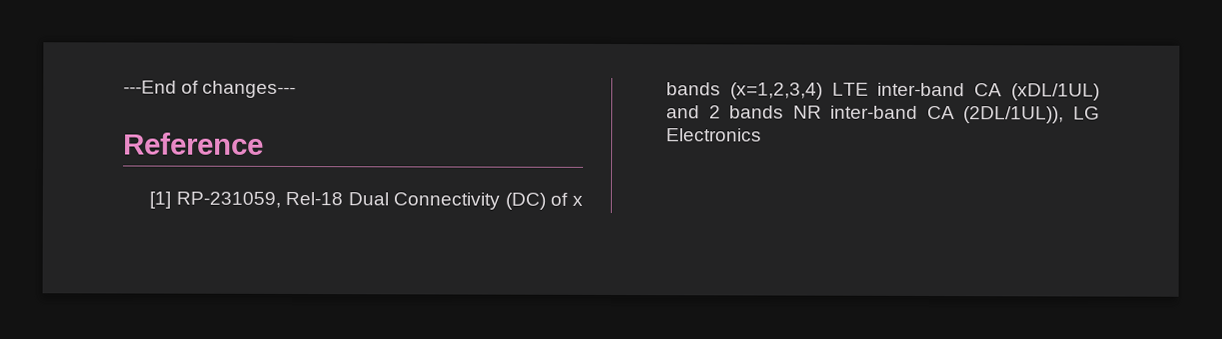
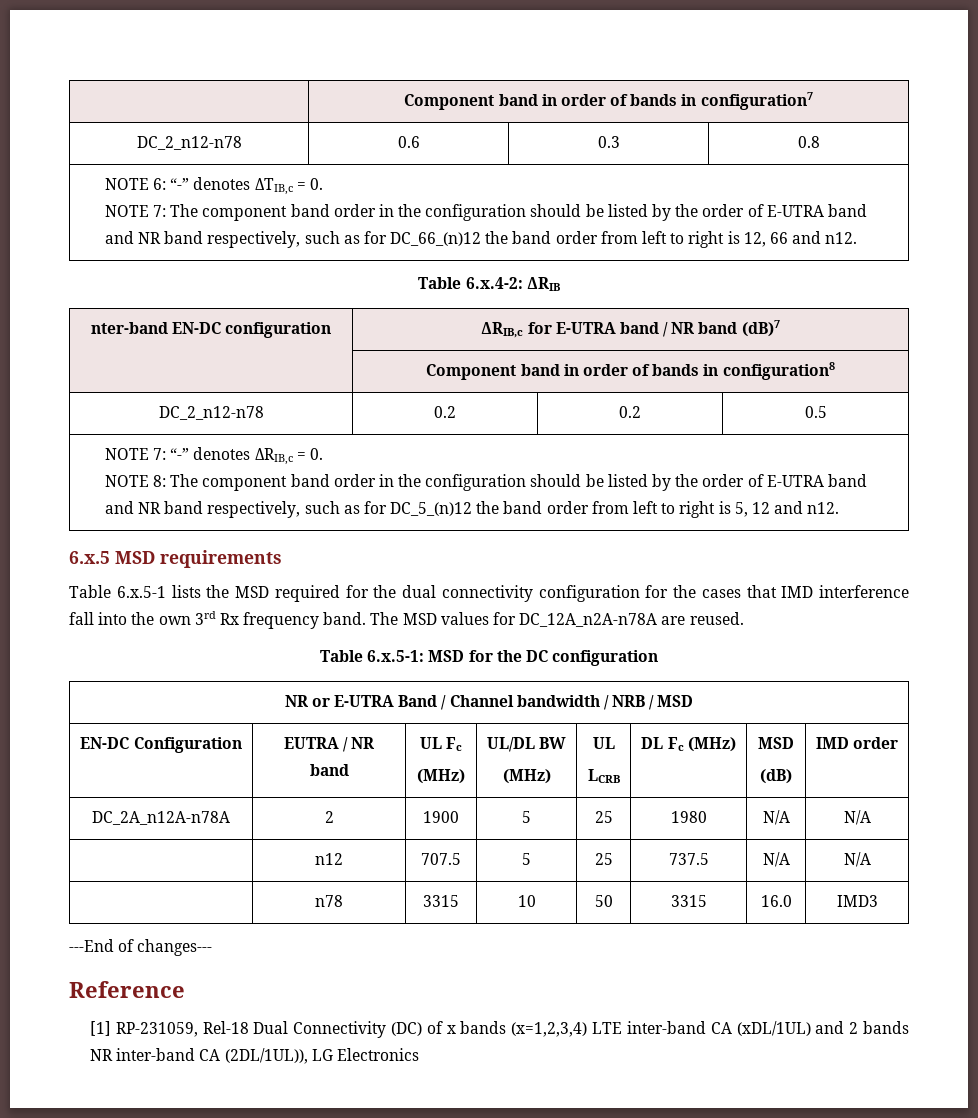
(123, 87) none -> [404,92,813,110] [136,136,242,150] [397,136,420,148] [597,136,620,148] [797,136,820,148] [104,177,323,195] [104,204,867,221] [104,231,858,248] [418,277,560,291] [90,322,332,338] [481,320,780,338] [426,362,835,380] [158,406,264,420] [434,406,456,418] [619,406,641,418] [804,406,827,418] [104,447,323,465] [104,474,867,491] [104,501,840,518] [69,550,282,568] [69,585,909,602] [69,611,744,629] [319,650,659,666] [284,695,694,710] [80,737,242,753] [283,737,376,752] [309,764,349,776] [419,737,463,751] [417,769,465,784] [486,737,567,752] [502,769,551,784] [592,737,615,749] [587,769,620,783] [641,737,736,752] [758,737,794,749] [760,769,792,784] [815,737,899,749] [92,811,230,825] [324,811,334,823] [423,811,459,823] [522,811,531,823] [594,811,613,823] [670,811,707,823] [762,810,790,825] [843,810,871,825] [315,853,343,865] [421,853,461,865] [522,853,531,865] [594,853,613,865] [668,853,709,865] [762,852,790,867] [843,852,871,867] [315,895,343,907] [423,895,459,907] [517,895,536,907] [594,895,613,907] [670,895,707,907] [760,895,792,907] [836,895,878,907] | Component band in order of bands in configuration7 // DC_2_n12-n78 | 0.6 | 0.3 | 0.8 // NOTE 6: “-” denotes ΔTIB,c = 0. // NOTE 7: The component band order in the configuration should be listed by the order of E-UTRA band and NR band respectively, such as for DC_66_(n)12 the band order from left to right is 12, 66 and n12. // Table 6.x.4-2: ΔRIB // nter-band EN-DC configuration | ΔRIB,c for E-UTRA band / NR band (dB)7 // | Component band in order of bands in configuration8 // DC_2_n12-n78 | 0.2 | 0.2 | 0.5 // NOTE 7: “-” denotes ΔRIB,c = 0. // NOTE 8: The component band order in the configuration should be listed by the order of E-UTRA band and NR band respectively, such as for DC_5_(n)12 the band order from left to right is 5, 12 and n12. // 6.x.5 MSD requirements // Table 6.x.5-1 lists the MSD required for the dual connectivity configuration for the cases that IMD interference fall into the own 3rd Rx frequency band. The MSD values for DC_12A_n2A-n78A are reused. // Table 6.x.5-1: MSD for the DC configuration // NR or E-UTRA Band / Channel bandwidth / NRB / MSD // EN-DC Configuration | EUTRA / NR band | UL Fc // (MHz) | UL/DL BW // (MHz) | UL // LCRB | DL Fc (MHz) | MSD // (dB) | IMD order // DC_2A_n12A-n78A | 2 | 1900 | 5 | 25 | 1980 | N/A | N/A // | n12 | 707.5 | 5 | 25 | 737.5 | N/A | N/A // | n78 | 3315 | 10 | 50 | 3315 | 16.0 | IMD3 //

